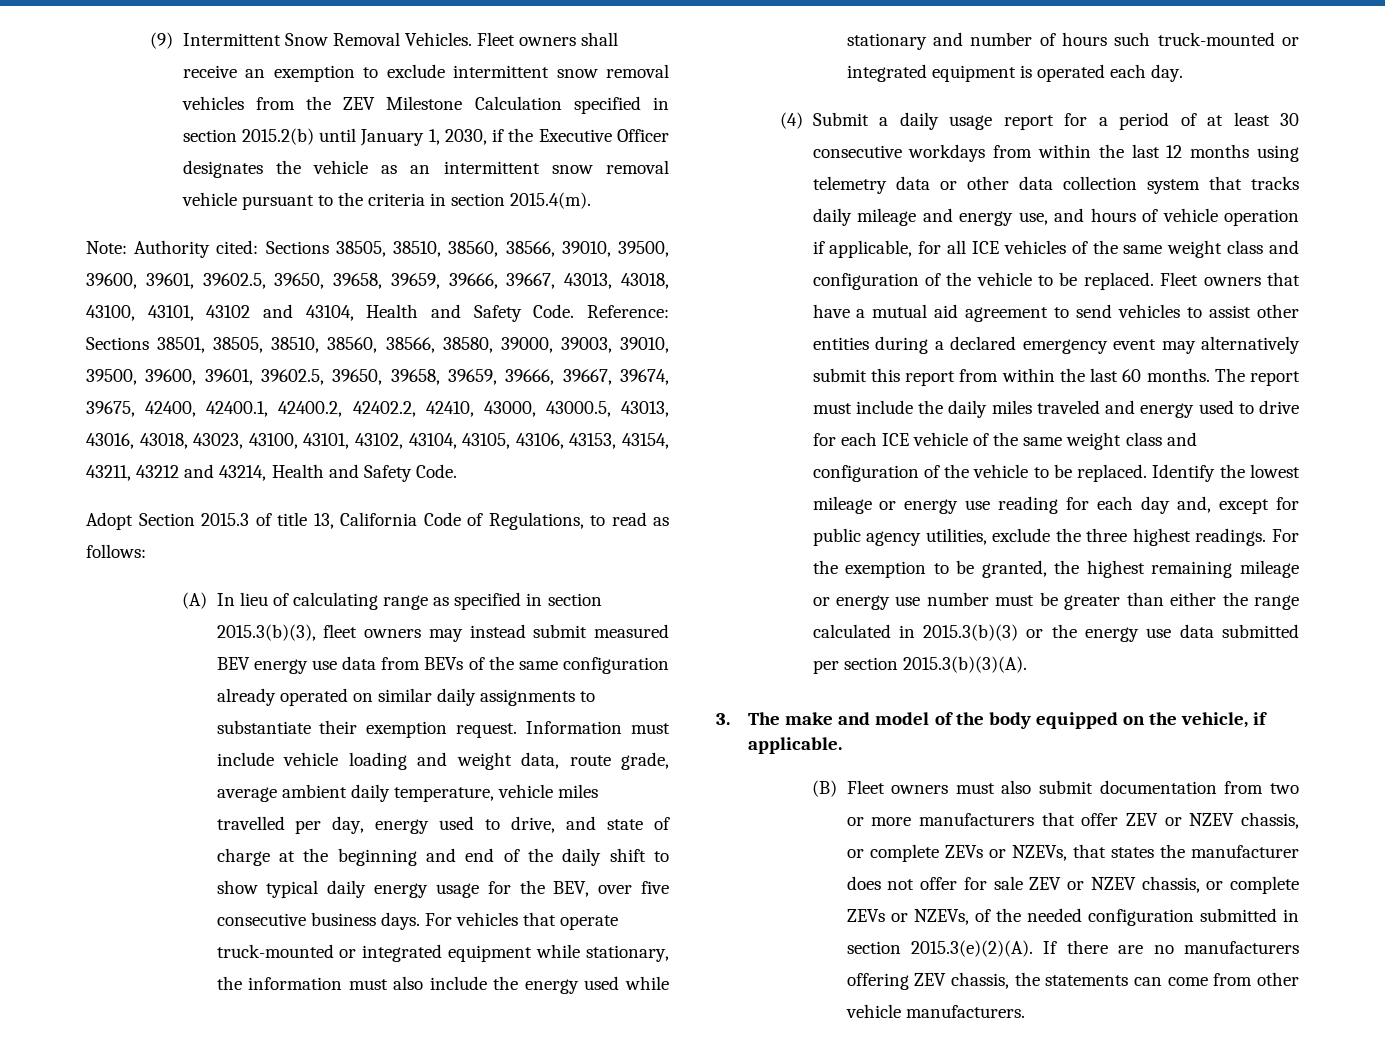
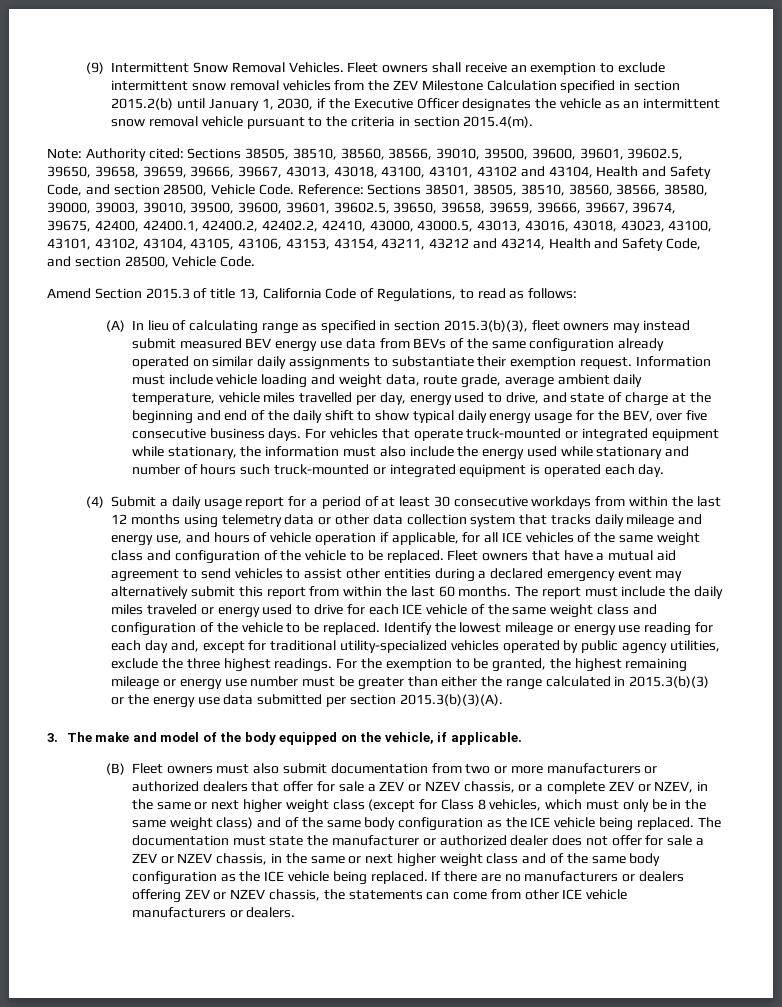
(522, 313) none -> [47,184,256,196] Code, and section 28500, Vehicle
(412, 473) none -> [665,238,701,250] [47,256,217,268] Code, and section 28500, Vehicle
[86,512,133,530] Adopt -> [47,288,91,299] Amend
[1105,400,1136,414] and -> [200,607,214,615] or
(1299, 503) none -> [270,640,579,653] traditional utility-specialized vehicles operated by
[1041,812,1299,829] [846,844,1299,862] that offer ZEV or NZEV chassis, or complete ZEVs or NZEVs, that states the manufacturer -> [644,766,658,774] [131,781,709,794] [131,799,707,813] [131,817,721,831] [131,835,549,846] or authorized dealers that offer for sale a ZEV or NZEV chassis, or a complete ZEV or NZEV, in the same or next higher weight class (except for Class 8 vehicles, which must only be in the same weight class) and of the same body configuration as the ICE vehicle being replaced. The documentation must state the manufacturer or authorized dealer
[1029,876,1299,894] [846,908,1299,926] [846,940,1033,957] ZEV or NZEV chassis, or complete ZEVs or NZEVs, of the needed configuration submitted in section 2015.3(e)(2)(A). -> [696,838,705,846] [131,853,661,867] [131,871,428,885] a ZEV or NZEV chassis, in the same or next higher weight class and of the same body configuration as the ICE vehicle being replaced.
[846,973,947,990] offering ZEV -> [622,871,685,882] [131,889,266,903] or dealers offering ZEV or NZEV
[845,1004,1025,1018] vehicle manufacturers. -> [562,889,628,900] [131,907,296,918] ICE vehicle manufacturers or dealers.

